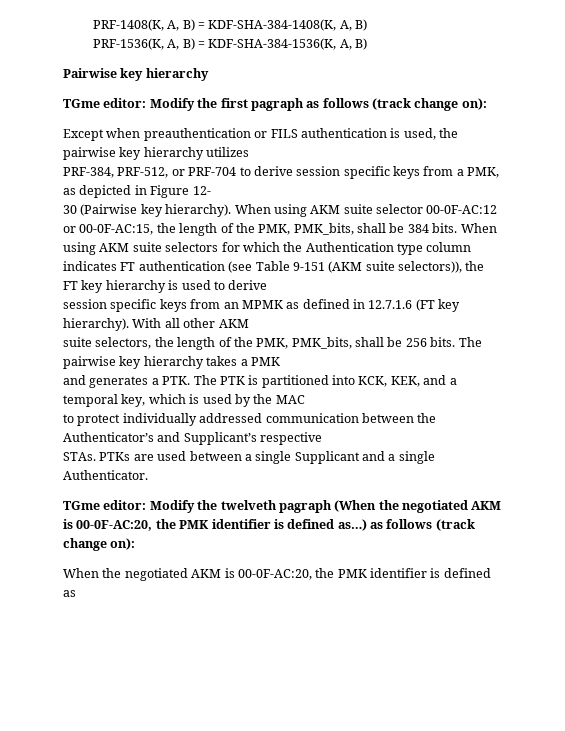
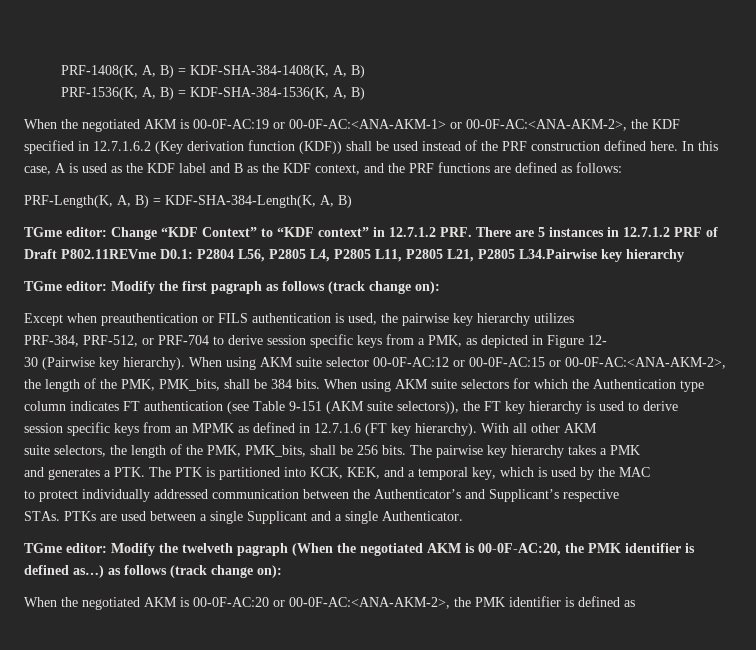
[63,68,117,78] Pairwise -> [24,119,680,132] [24,140,718,154] [24,162,622,175] [24,195,352,208] [24,227,718,240] [24,249,597,262] When the negotiated AKM is 00-0F-AC:19 or 00-0F-AC:<ANA-AKM-1> or 00-0F-AC:<ANA-AKM-2>, the KDF specified in 12.7.1.6.2 (Key derivation function (KDF)) shall be used instead of the PRF construction defined here. In this case, A is used as the KDF label and B as the KDF context, and the PRF functions are defined as follows: // PRF-Length(K, A, B) = KDF-SHA-384-Length(K, A, B) // TGme editor: Change “KDF Context” to “KDF context” in 12.7.1.2 PRF. There are 5 instances in 12.7.1.2 PRF of Draft P802.11REVme D0.1: P2804 L56, P2805 L4, P2805 L11, P2805 L21, P2805 L34.Pairwise
[79,224,154,235] 00-0F-AC:15, -> [469,357,726,369] 00-0F-AC:15 or 00-0F-AC:<ANA-AKM-2>,
[237,569,312,580] 00-0F-AC:20, -> [193,597,450,609] 00-0F-AC:20 or 00-0F-AC:<ANA-AKM-2>,

